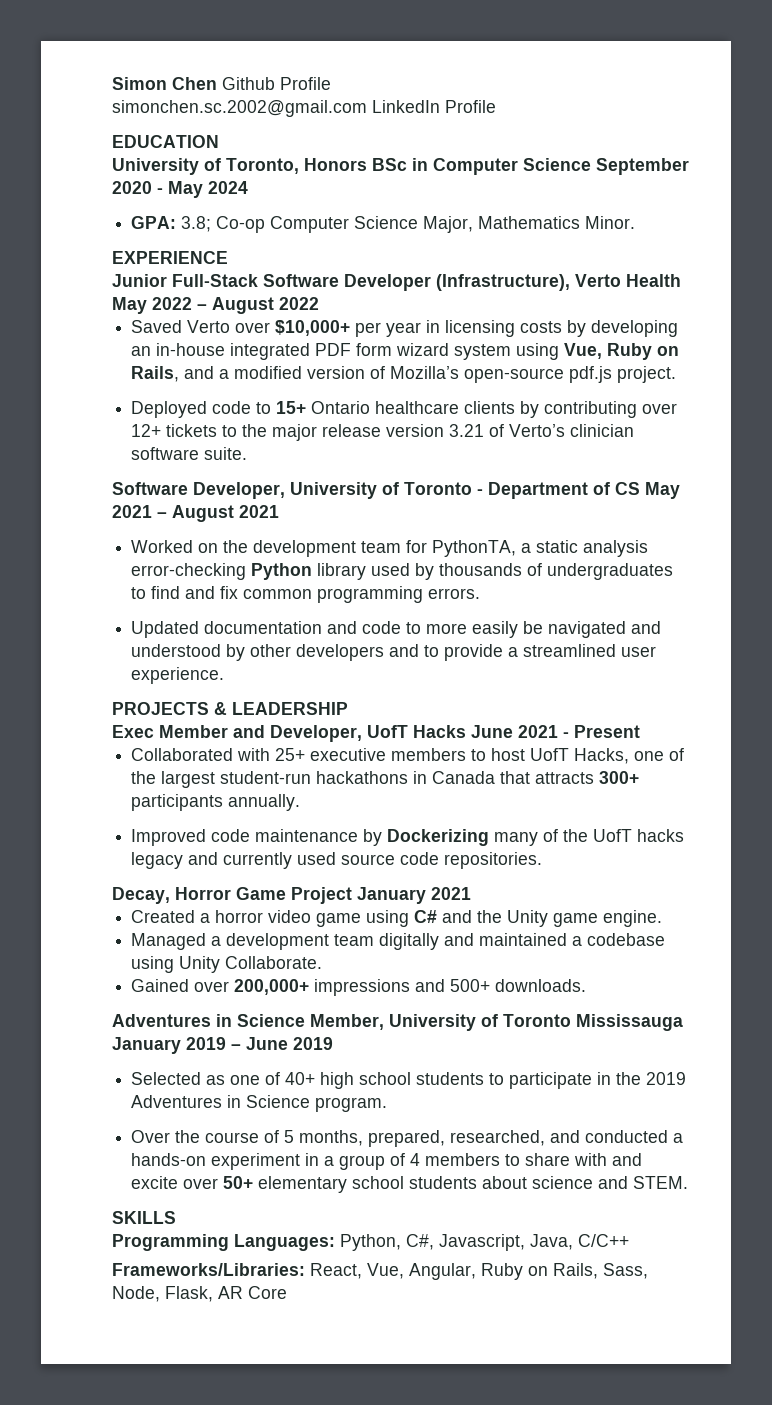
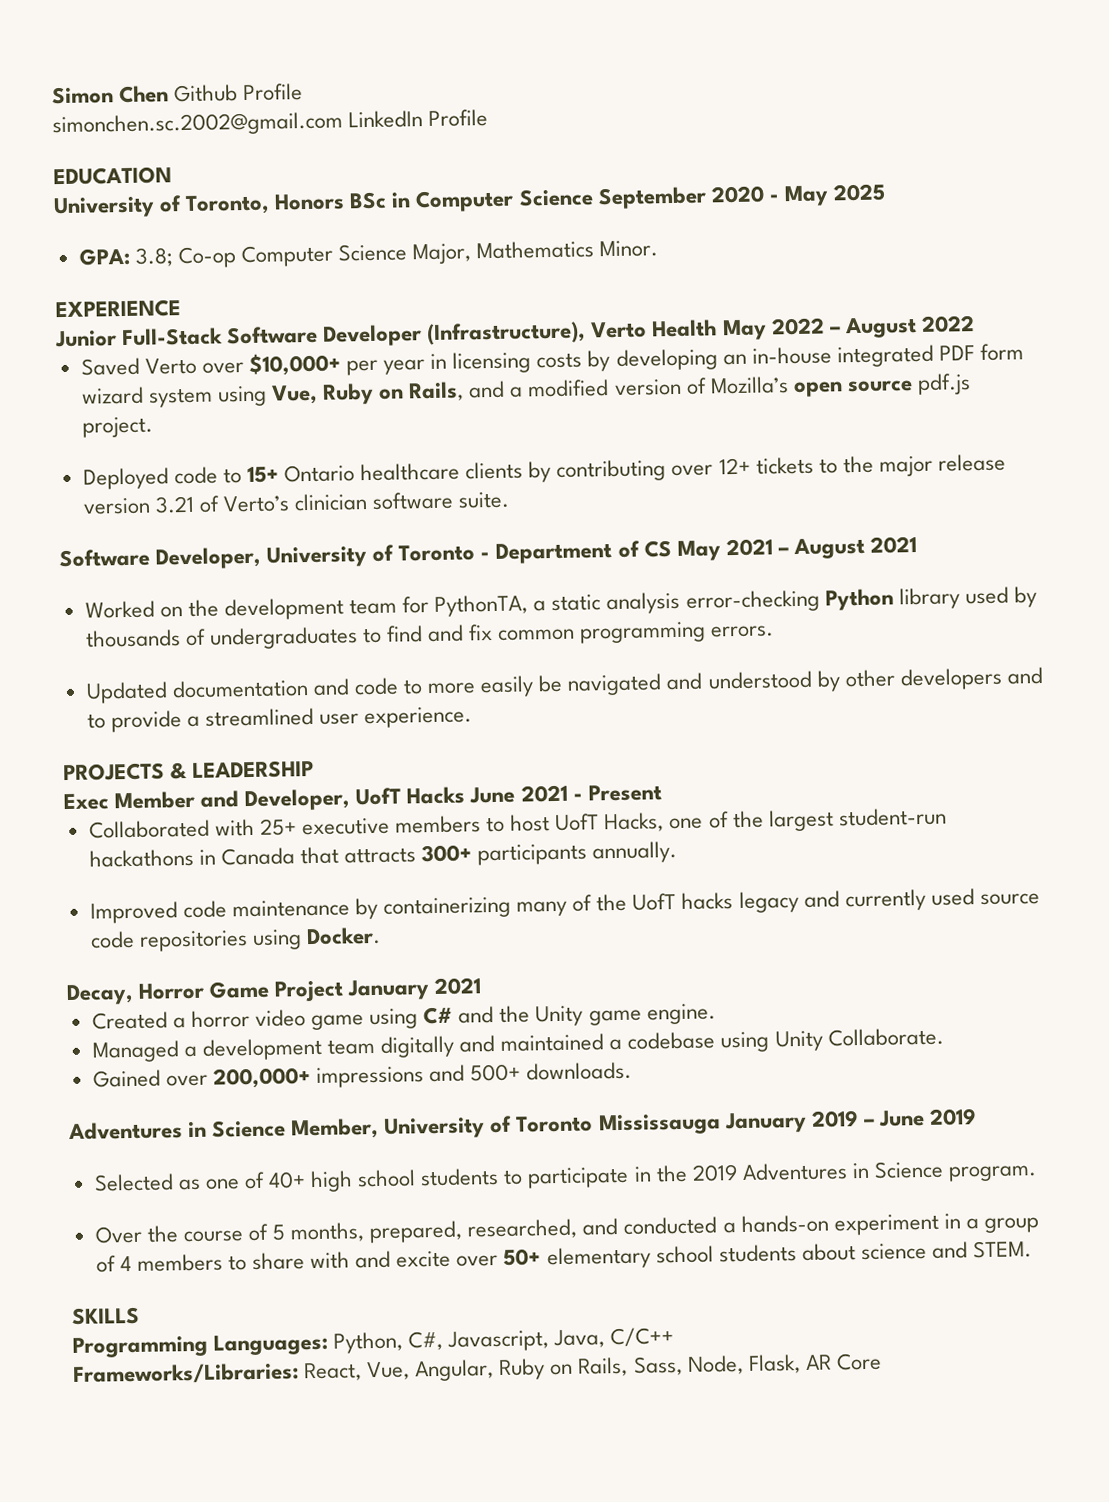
[208,181,248,194] 2024 -> [832,183,886,202] 2025
[464,368,565,383] open-source -> [792,380,913,398] open source
[387,829,490,846] Dockerizing -> [383,896,512,919] containerizing
[444,852,543,869] repositories. -> [138,926,381,952] repositories using Docker.

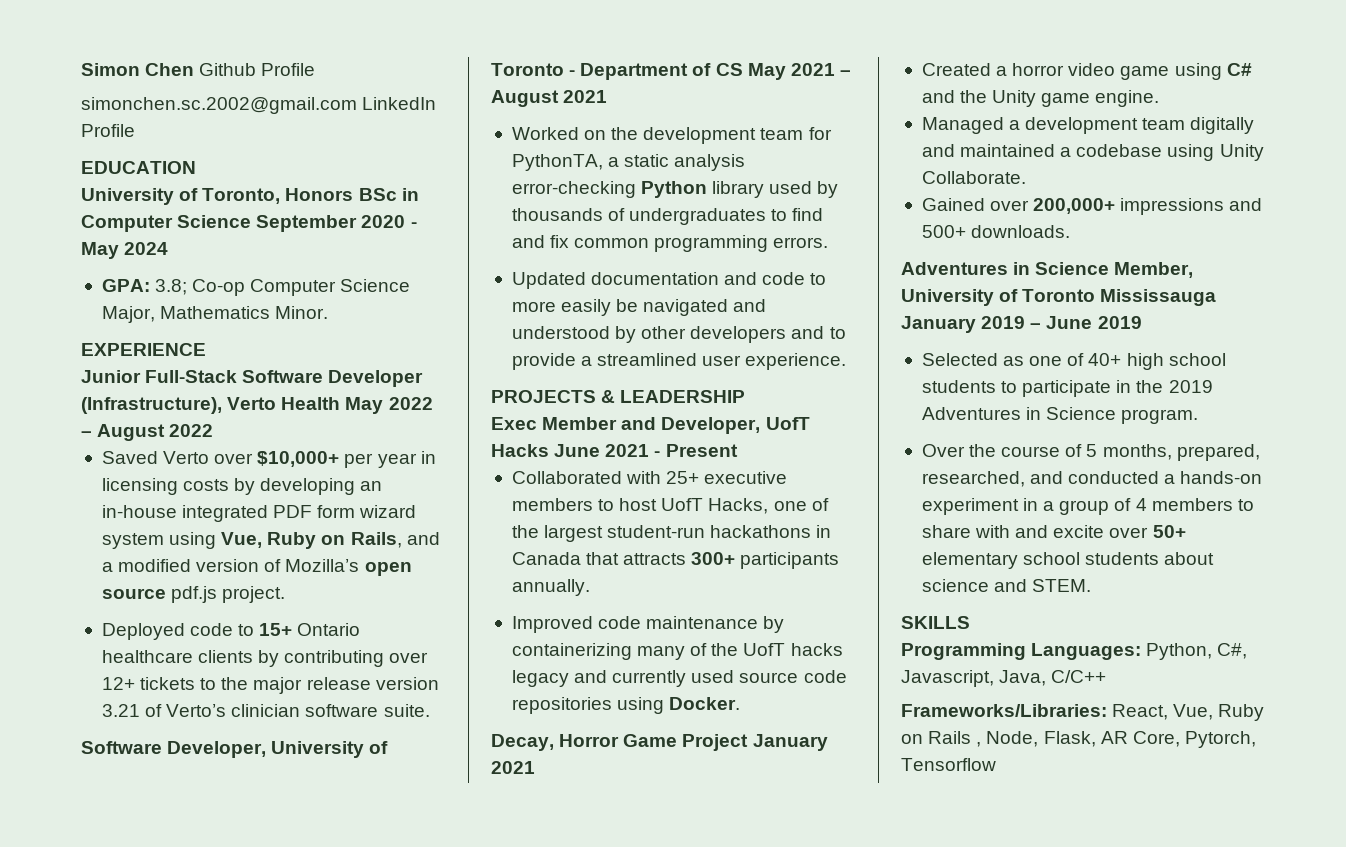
[832,183,886,202] 2025 -> [124,242,169,255] 2024
[414,1355,683,1382] Angular, Ruby on Rails, Sass, -> [1218,704,1265,721] [901,731,982,747] Ruby on Rails ,
[835,1352,882,1371] Core -> [1132,731,1256,748] [901,758,996,771] Core, Pytorch, Tensorflow

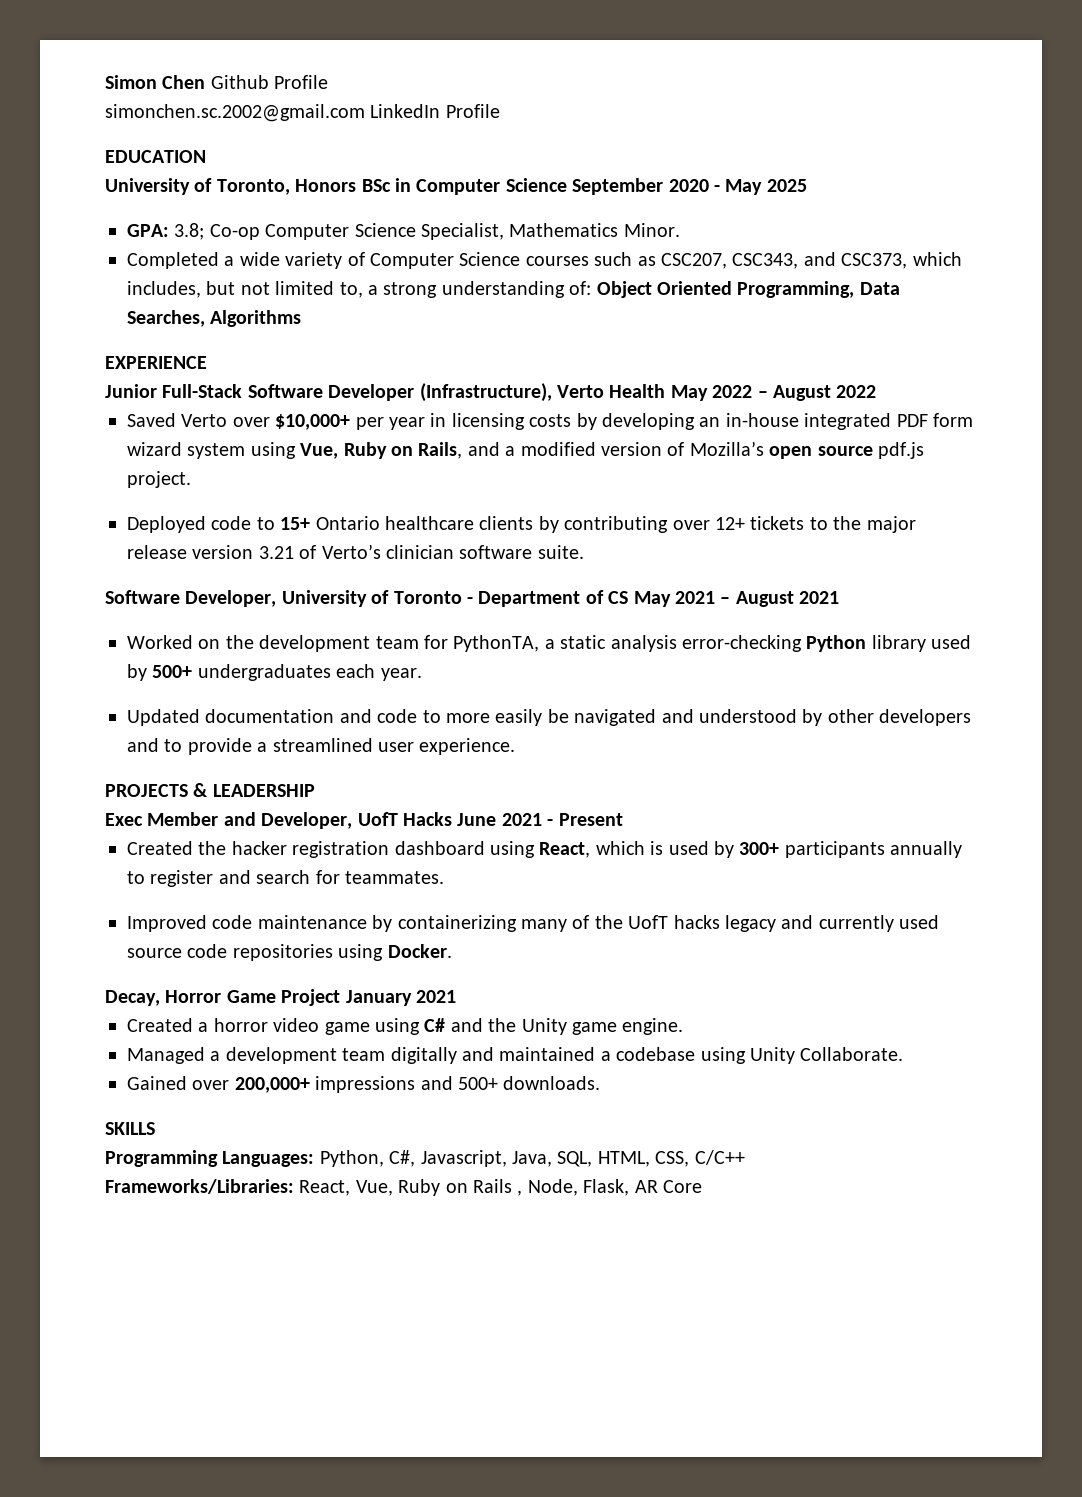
[124,242,169,255] 2024 -> [766,179,807,192] 2025
[101,306,155,323] Major, -> [421,223,504,240] Specialist,
(329, 312) none -> [127,252,962,269] [127,281,900,298] [127,310,302,327] // Completed a wide variety of Computer Science courses such as CSC207, CSC343, and CSC373, which includes, but not limited to, a strong understanding of: Object Oriented Programming, Data Searches, Algorithms
[511,208,824,225] [511,235,829,252] thousands of undergraduates to find and fix common programming errors. -> [152,664,422,681] 500+ undergraduates each year.
[511,471,788,484] [511,498,829,514] [511,525,832,542] [511,552,840,569] [511,579,590,596] Collaborated with 25+ executive members to host UofT Hacks, one of the largest student-run hackathons in Canada that attracts 300+ participants annually. -> [127,841,963,858] [127,870,444,887] Created the hacker registration dashboard using React, which is used by 300+ participants annually to register and search for teammates.
[901,262,1194,278] [901,289,1217,306] [901,316,1142,333] [921,353,1226,370] [921,380,1213,397] [921,407,1199,424] [921,444,1260,461] [921,471,1263,487] [921,498,1254,515] [921,525,1186,538] [921,552,1215,569] [921,579,1092,592] // Adventures in Science Member, University of Toronto Mississauga January 2019 – June 2019 // Selected as one of 40+ high school students to participate in the 2019 Adventures in Science program. // Over the course of 5 months, prepared, researched, and conducted a hands-on experiment in a group of 4 members to share with and excite over 50+ elementary school students about science and STEM. -> (601, 1083) none
(1047, 678) none -> [557,1151,690,1167] SQL, HTML, CSS,
[1132,731,1256,748] [901,758,996,771] Core, Pytorch, Tensorflow -> [662,1180,702,1193] Core

